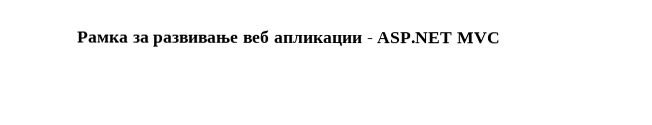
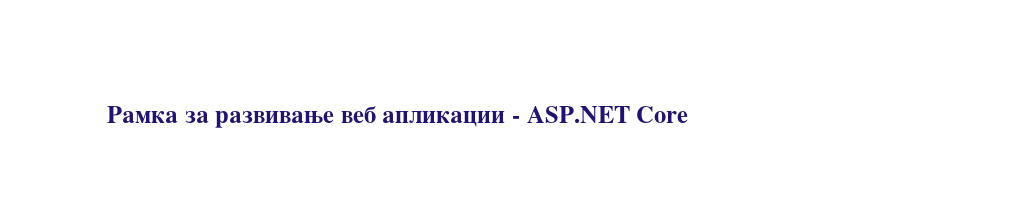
[457,32,502,44] MVC -> [636,106,689,123] Core

